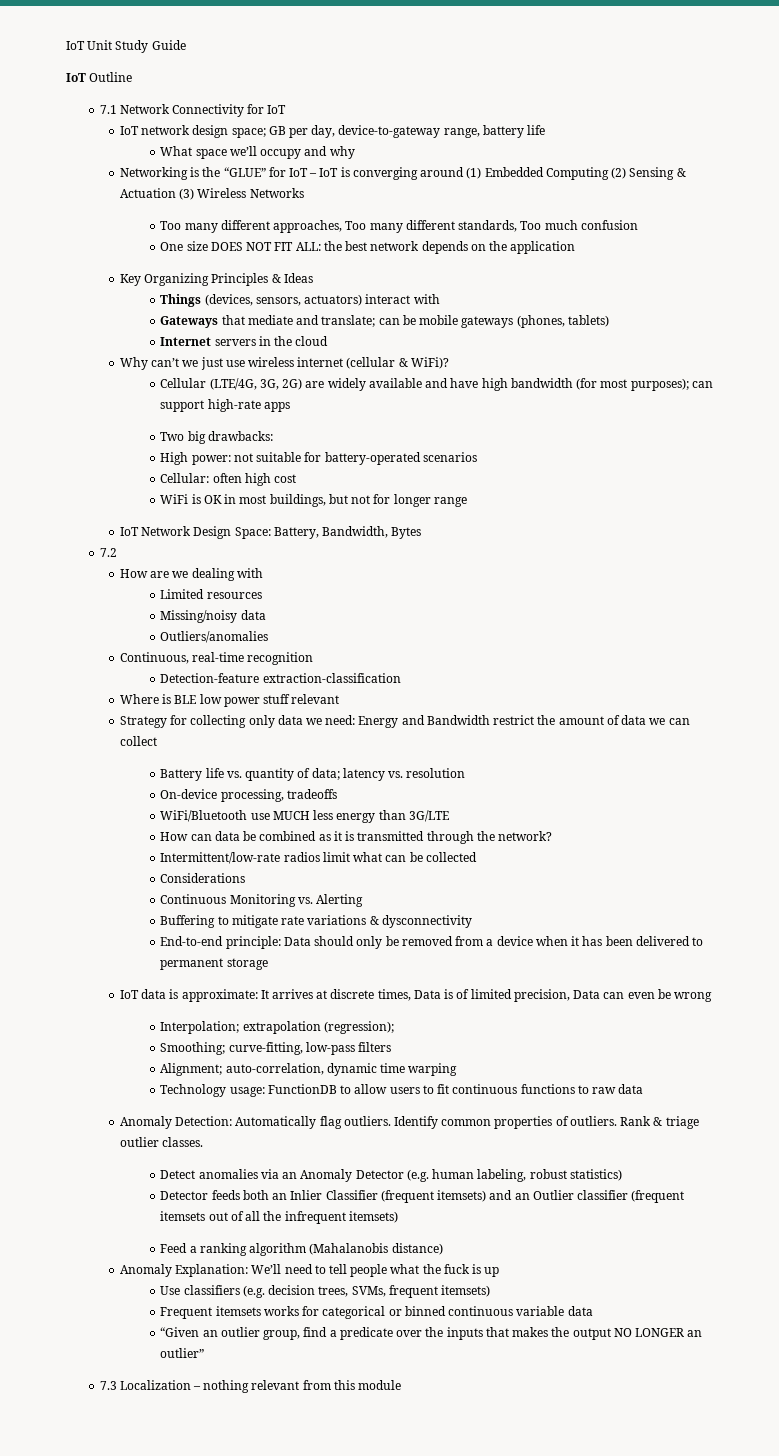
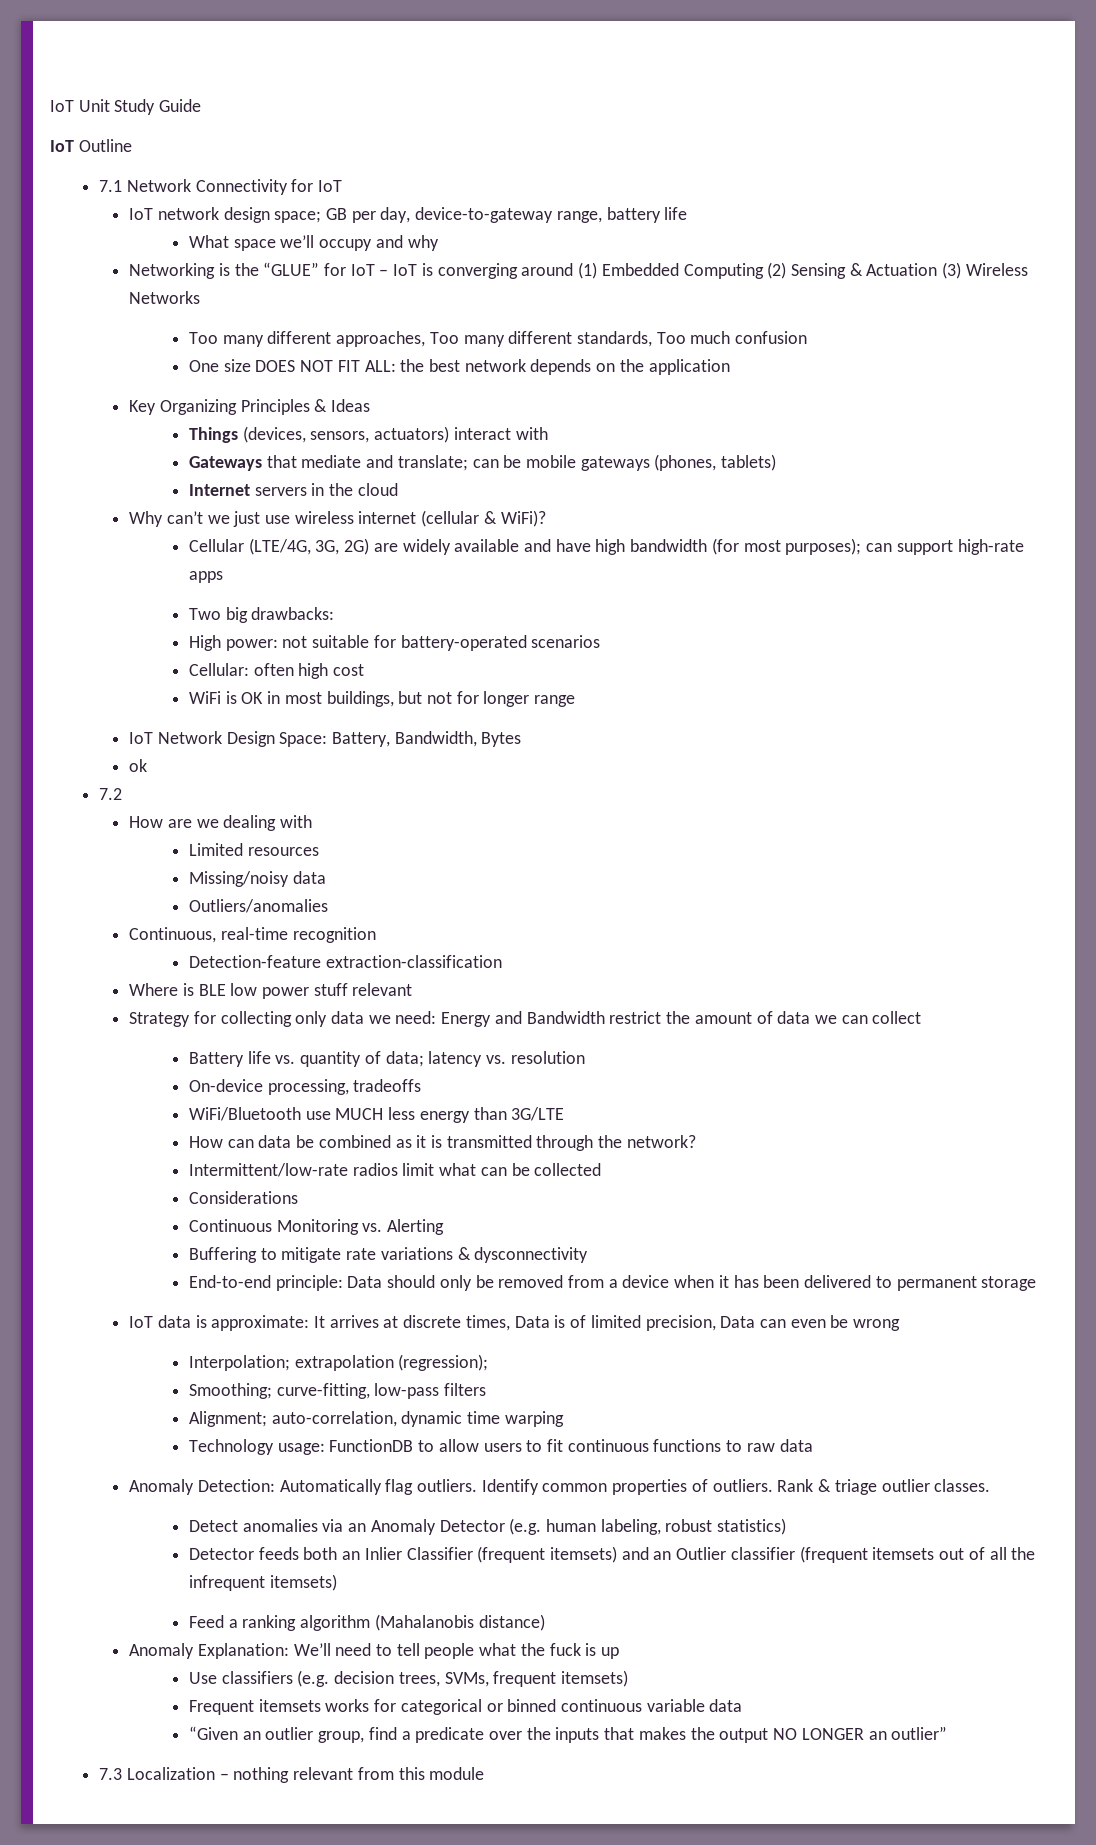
(422, 533) none -> [129,759,148,772] // ok

